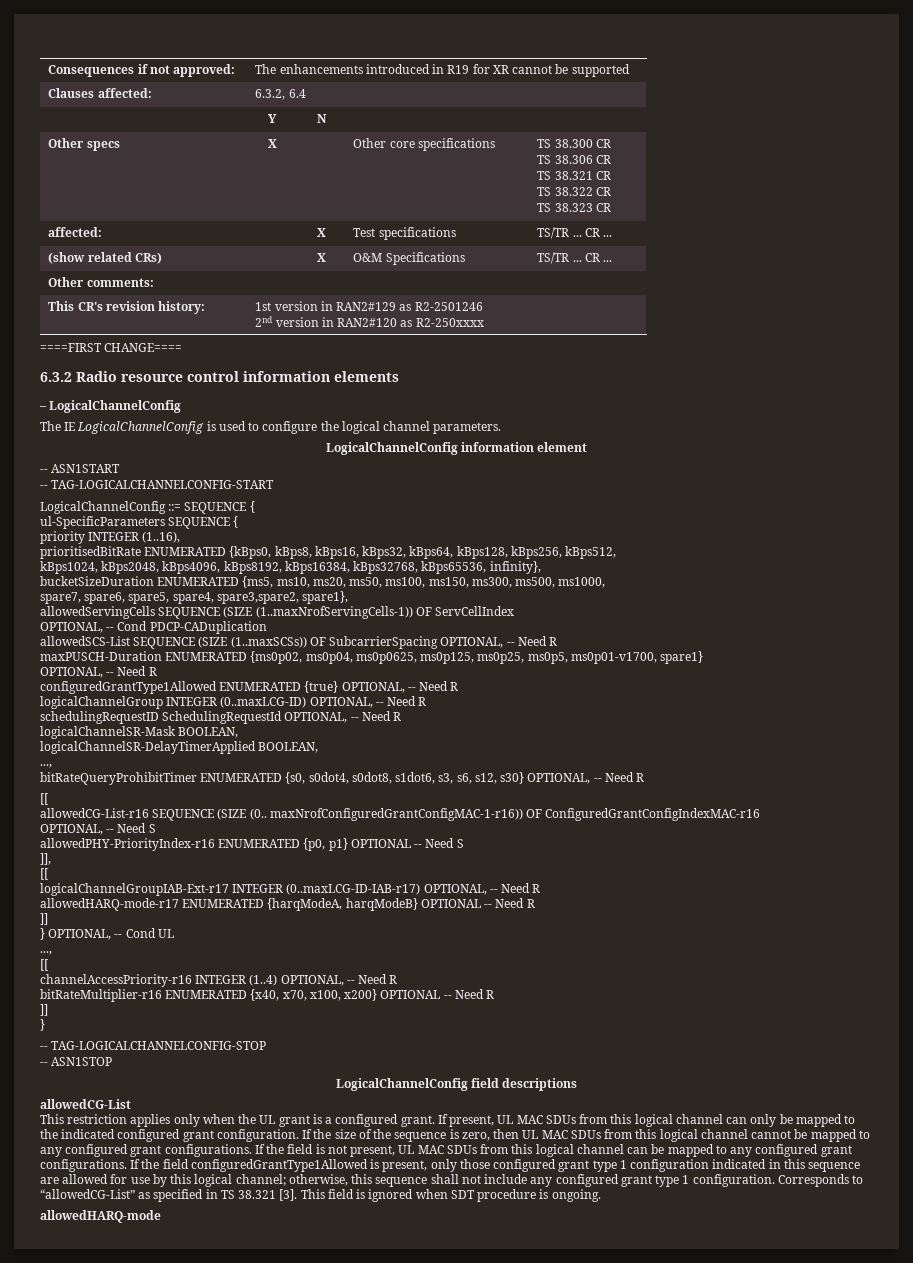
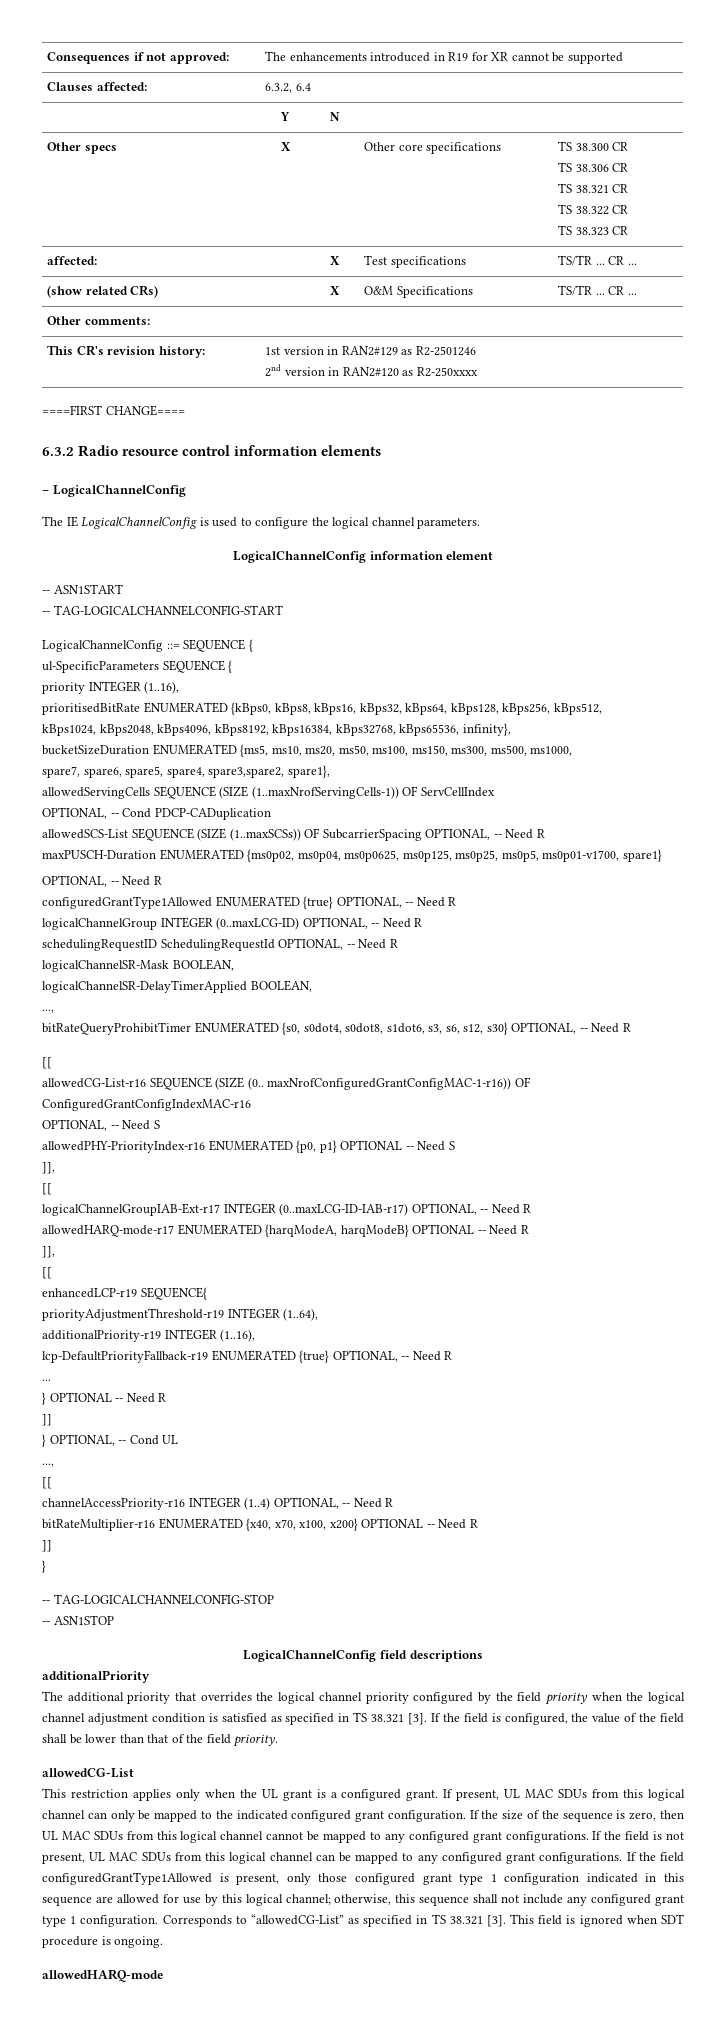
(535, 903) none -> [42,1246,55,1258] [42,1267,52,1279] [42,1287,207,1300] [42,1308,319,1321] [42,1329,256,1342] [42,1350,453,1363] [42,1379,51,1381] [42,1392,167,1405] // ]], // [[ // enhancedLCP-r19 SEQUENCE{ // priorityAdjustmentThreshold-r19 INTEGER (1..64), // additionalPriority-r19 INTEGER (1..16), // lcp-DefaultPriorityFallback-r19 ENUMERATED {true} OPTIONAL, -- Need R // ... // } OPTIONAL -- Need R
(578, 1084) none -> [42,1670,150,1683] [42,1691,685,1705] [42,1712,684,1725] [42,1734,279,1747] // additionalPriority // The additional priority that overrides the logical channel priority configured by the field priority when the logical channel adjustment condition is satisfied as specified in TS 38.321 [3]. If the field is configured, the value of the field shall be lower than that of the field priority.

